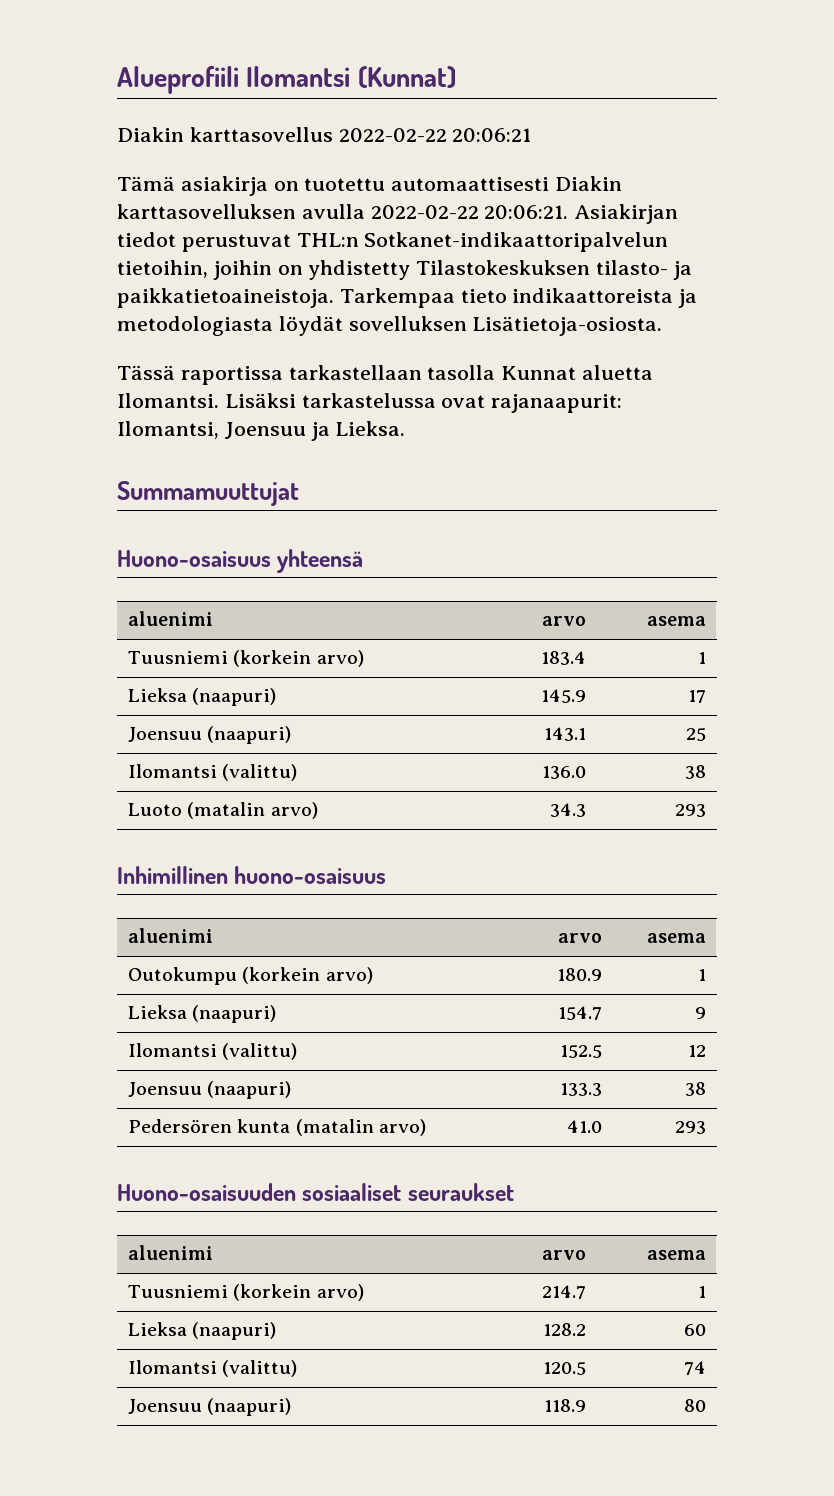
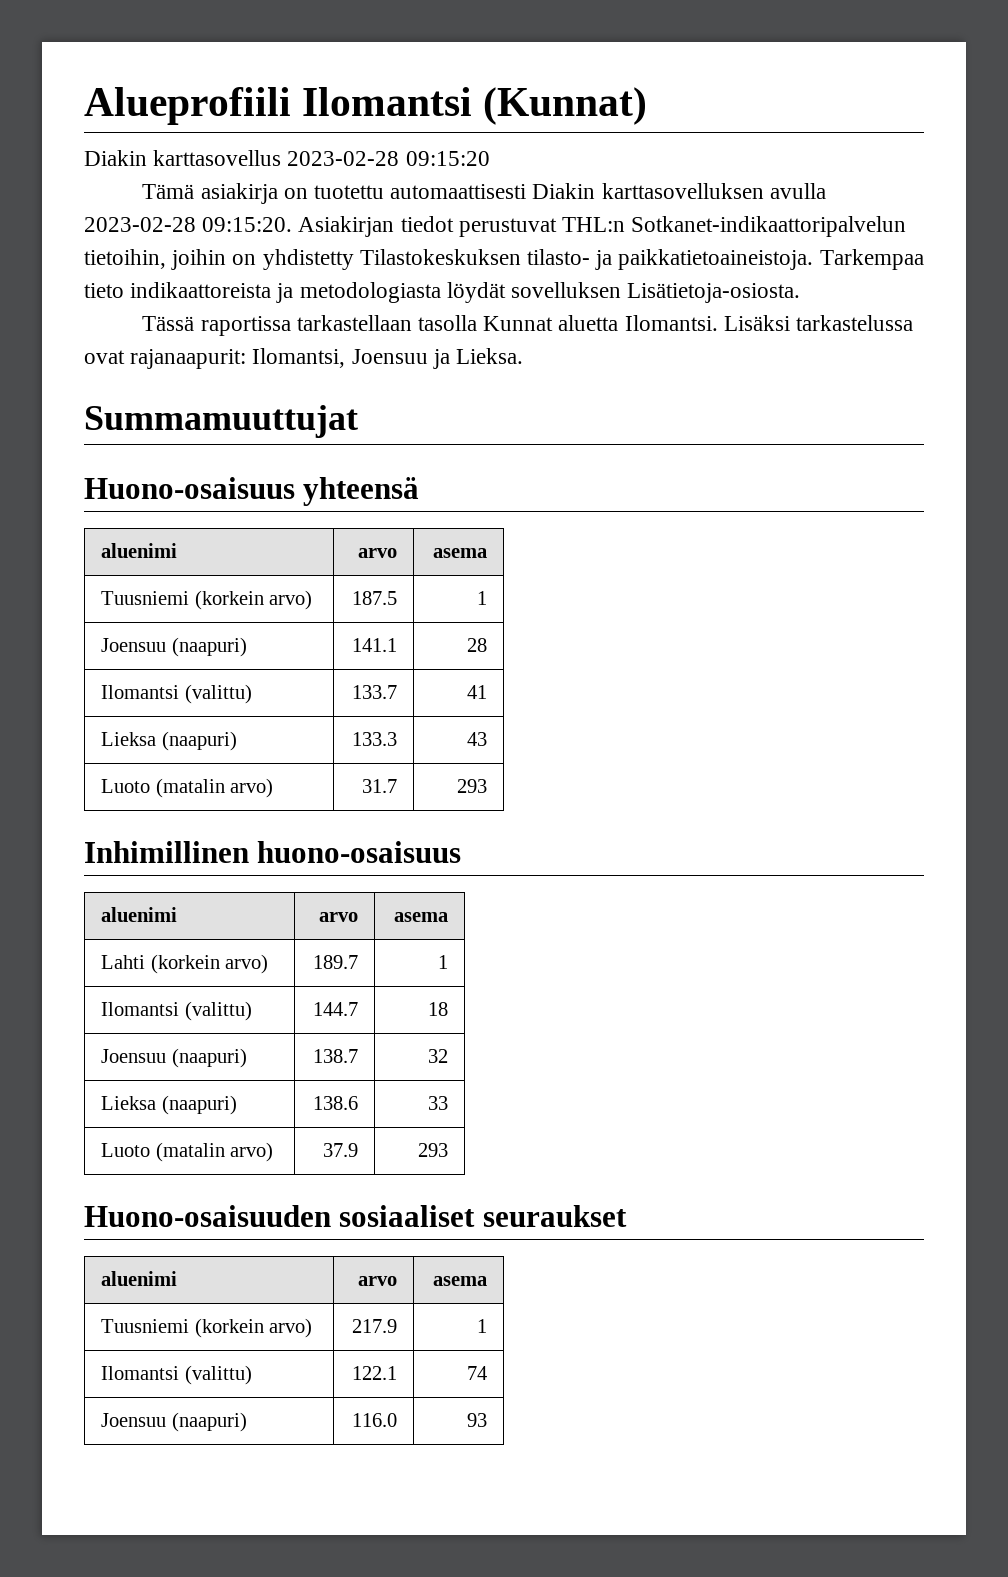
[338,128,532,142] 2022-02-22 20:06:21 -> [287,151,490,166] 2023-02-28 09:15:20
[370,205,569,219] 2022-02-22 20:06:21. -> [84,217,293,232] 2023-02-28 09:15:20.
[540,651,586,665] [697,652,706,664] [128,688,277,706] [540,689,586,703] [687,690,706,703] [128,726,292,744] [543,727,586,741] [685,728,706,741] [128,764,298,781] [541,766,586,779] [684,765,706,779] [128,802,318,819] [549,803,586,817] 183.4 | 1 // Lieksa (naapuri) | 145.9 | 17 // Joensuu (naapuri) | 143.1 | 25 // Ilomantsi (valittu) | 136.0 | 38 // Luoto (matalin arvo) | 34.3 -> [351,591,397,605] [476,591,487,605] [101,637,247,657] [351,638,397,652] [466,638,487,652] [101,684,252,704] [351,685,397,699] [466,685,487,699] [101,731,237,751] [351,732,397,746] [466,732,487,746] [101,778,274,798] [361,779,397,793] 187.5 | 1 // Joensuu (naapuri) | 141.1 | 28 // Ilomantsi (valittu) | 133.7 | 41 // Lieksa (naapuri) | 133.3 | 43 // Luoto (matalin arvo) | 31.7
[128,967,373,985] [556,968,602,981] [697,969,706,981] [128,1005,277,1023] [557,1006,602,1020] [694,1007,706,1019] [128,1043,298,1060] [559,1045,602,1058] [687,1045,706,1057] [128,1081,292,1099] [559,1083,602,1096] [684,1082,706,1096] [128,1119,426,1136] [566,1120,602,1133] Outokumpu (korkein arvo) | 180.9 | 1 // Lieksa (naapuri) | 154.7 | 9 // Ilomantsi (valittu) | 152.5 | 12 // Joensuu (naapuri) | 133.3 | 38 // Pedersören kunta (matalin arvo) | 41.0 -> [101,954,269,974] [312,955,358,969] [437,955,448,969] [101,1001,252,1021] [312,1002,358,1016] [427,1002,448,1016] [101,1048,247,1068] [312,1049,358,1063] [427,1049,448,1063] [101,1095,237,1115] [312,1096,358,1110] [427,1096,448,1110] [101,1142,274,1162] [322,1143,358,1157] Lahti (korkein arvo) | 189.7 | 1 // Ilomantsi (valittu) | 144.7 | 18 // Joensuu (naapuri) | 138.7 | 32 // Lieksa (naapuri) | 138.6 | 33 // Luoto (matalin arvo) | 37.9
[541,1285,586,1299] [697,1286,706,1298] [128,1322,277,1340] [542,1323,586,1336] [683,1324,706,1336] [128,1360,298,1377] [542,1362,586,1375] 214.7 | 1 // Lieksa (naapuri) | 128.2 | 60 // Ilomantsi (valittu) | 120.5 -> [351,1319,397,1333] [476,1319,487,1333] [101,1365,252,1385] [351,1366,397,1380] 217.9 | 1 // Ilomantsi (valittu) | 122.1
[543,1399,586,1412] [683,1399,706,1412] 118.9 | 80 -> [351,1413,397,1427] [466,1413,487,1427] 116.0 | 93

